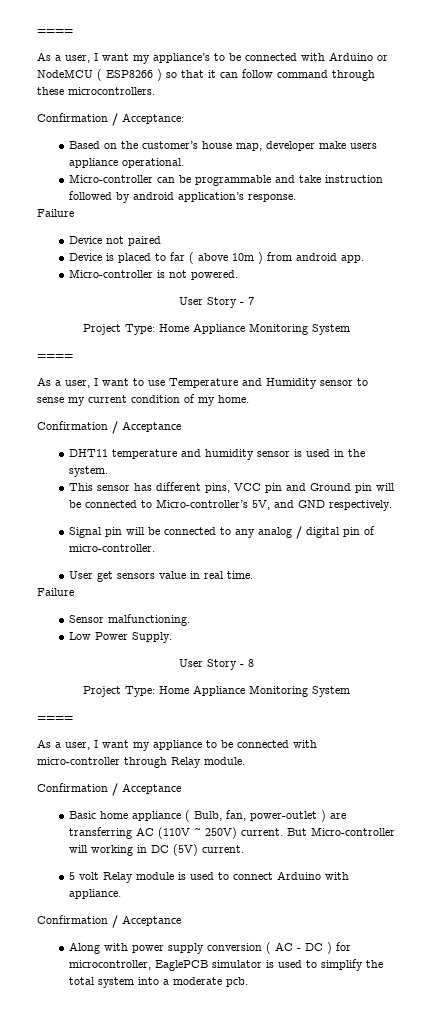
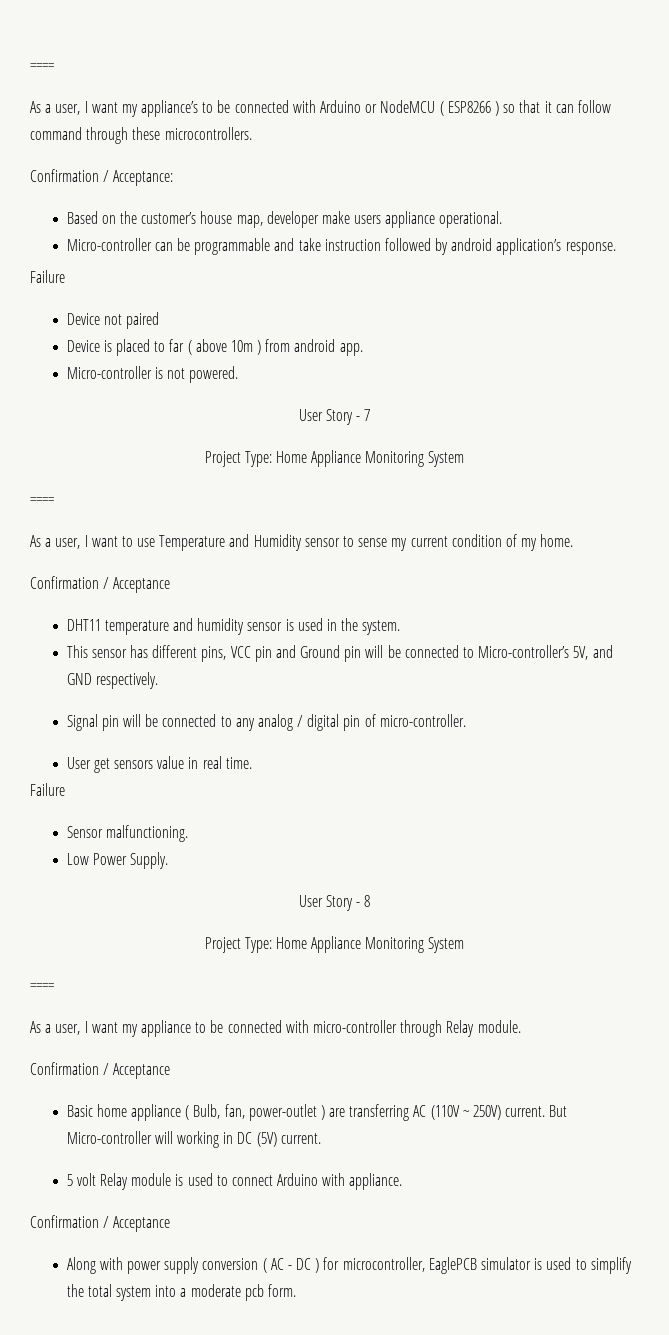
[226,977,249,987] pcb. -> [244,1284,296,1301] pcb form.

